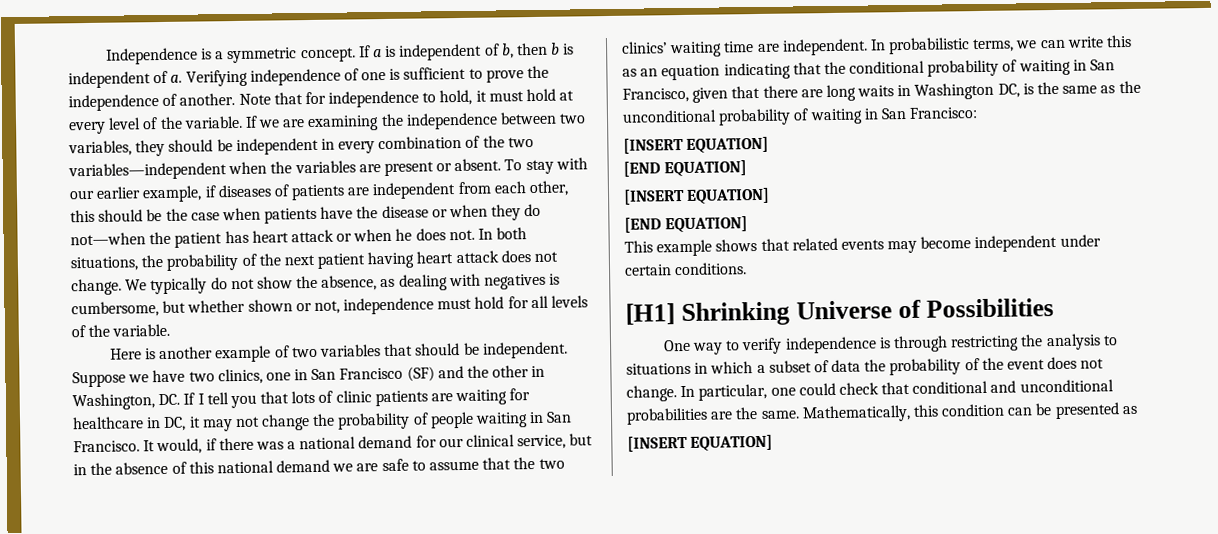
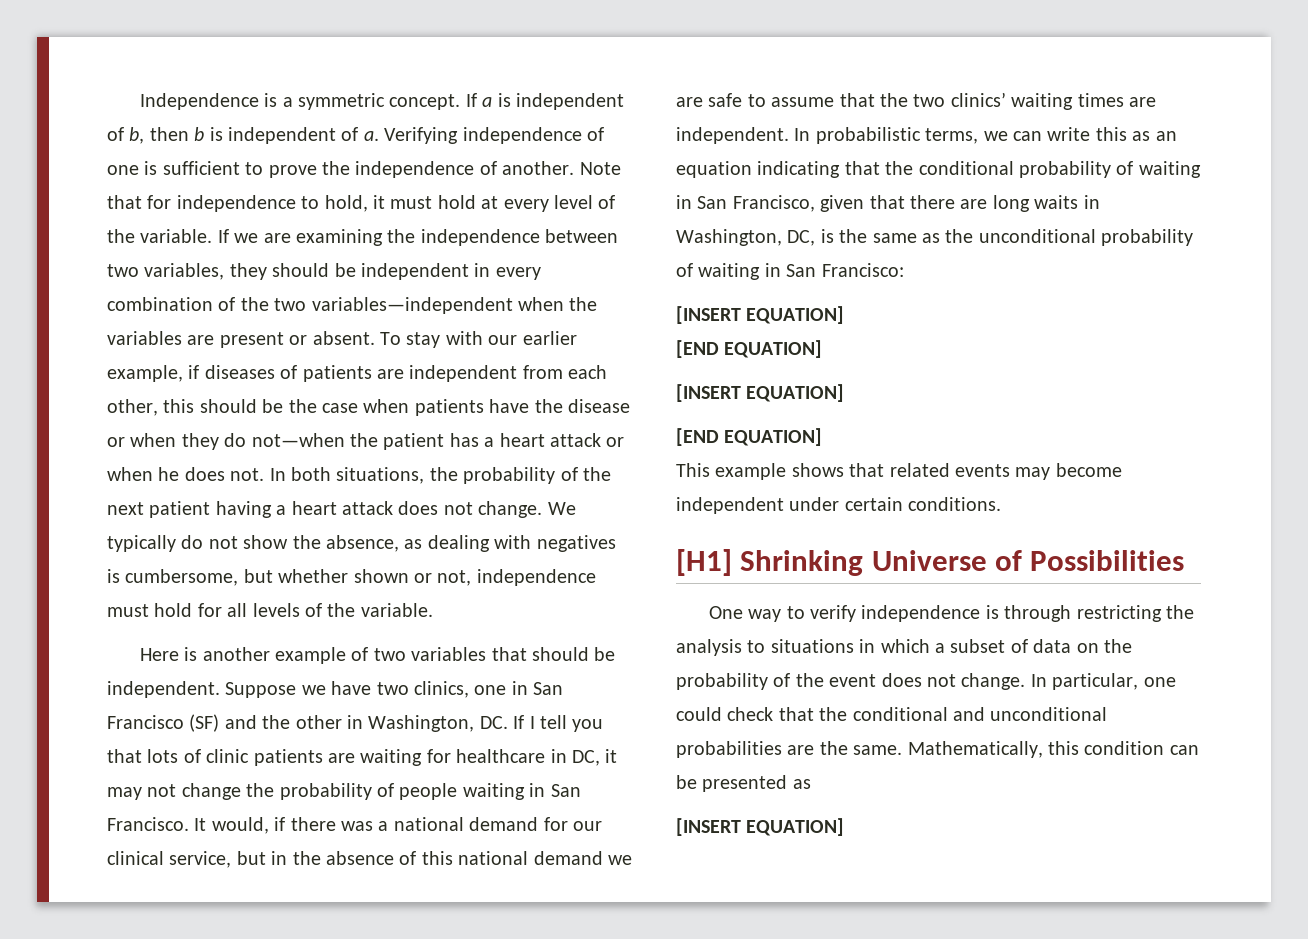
(249, 237) none -> [484,437,495,447] a
(415, 260) none -> [276,505,287,515] a
[723,41,755,53] time -> [1077,93,1124,107] times
[914,82,995,100] Washington -> [676,229,782,246] Washington,
(862, 366) none -> [1076,643,1099,653] on
(911, 388) none -> [819,707,848,721] the

